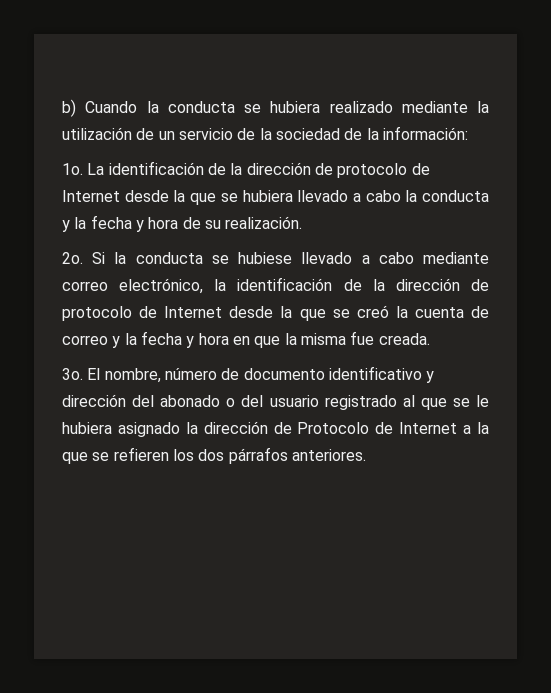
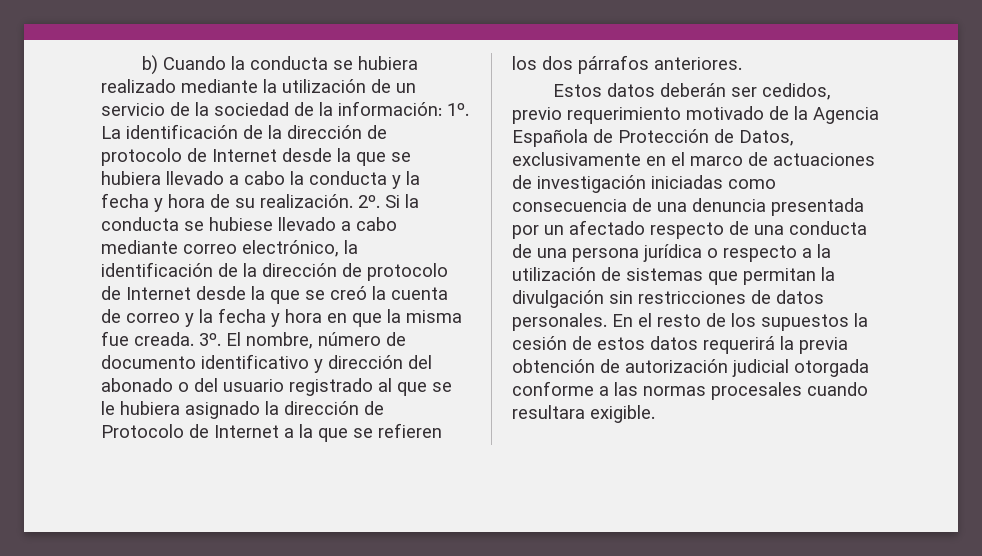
[62,163,83,175] // 1o. -> [447,103,469,116] 1º.
[62,252,83,264] // 2o. -> [358,195,380,208] 2º.
[62,368,83,380] // 3o. -> [199,333,221,346] 3º.
(366, 455) none -> [552,83,831,100] [512,106,879,124] [512,129,794,147] [512,152,875,166] [512,175,776,193] [512,198,864,216] [512,220,867,239] [512,244,831,262] [512,267,835,285] [512,290,824,308] [512,313,868,331] [512,336,848,354] [512,359,869,377] [512,381,868,400] [512,405,655,423] // Estos datos deberán ser cedidos, previo requerimiento motivado de la Agencia Española de Protección de Datos, exclusivamente en el marco de actuaciones de investigación iniciadas como consecuencia de una denuncia presentada por un afectado respecto de una conducta de una persona jurídica o respecto a la utilización de sistemas que permitan la divulgación sin restricciones de datos personales. En el resto de los supuestos la cesión de estos datos requerirá la previa obtención de autorización judicial otorgada conforme a las normas procesales cuando resultara exigible.

